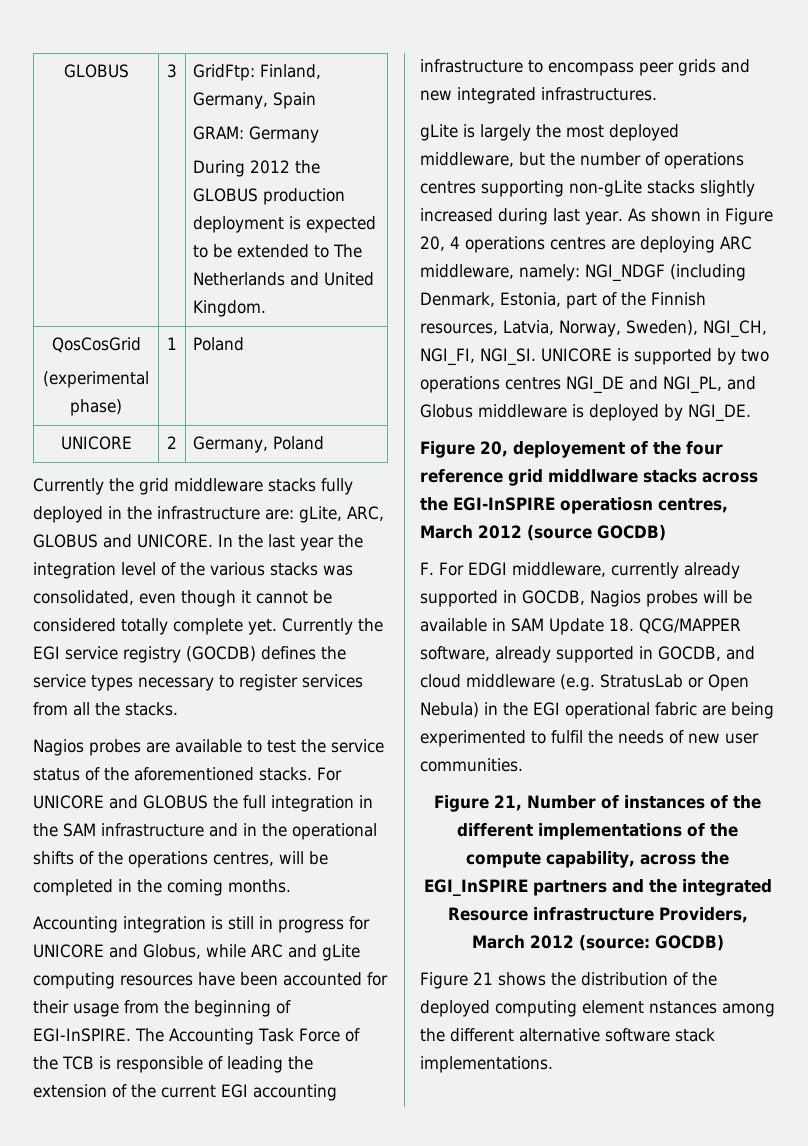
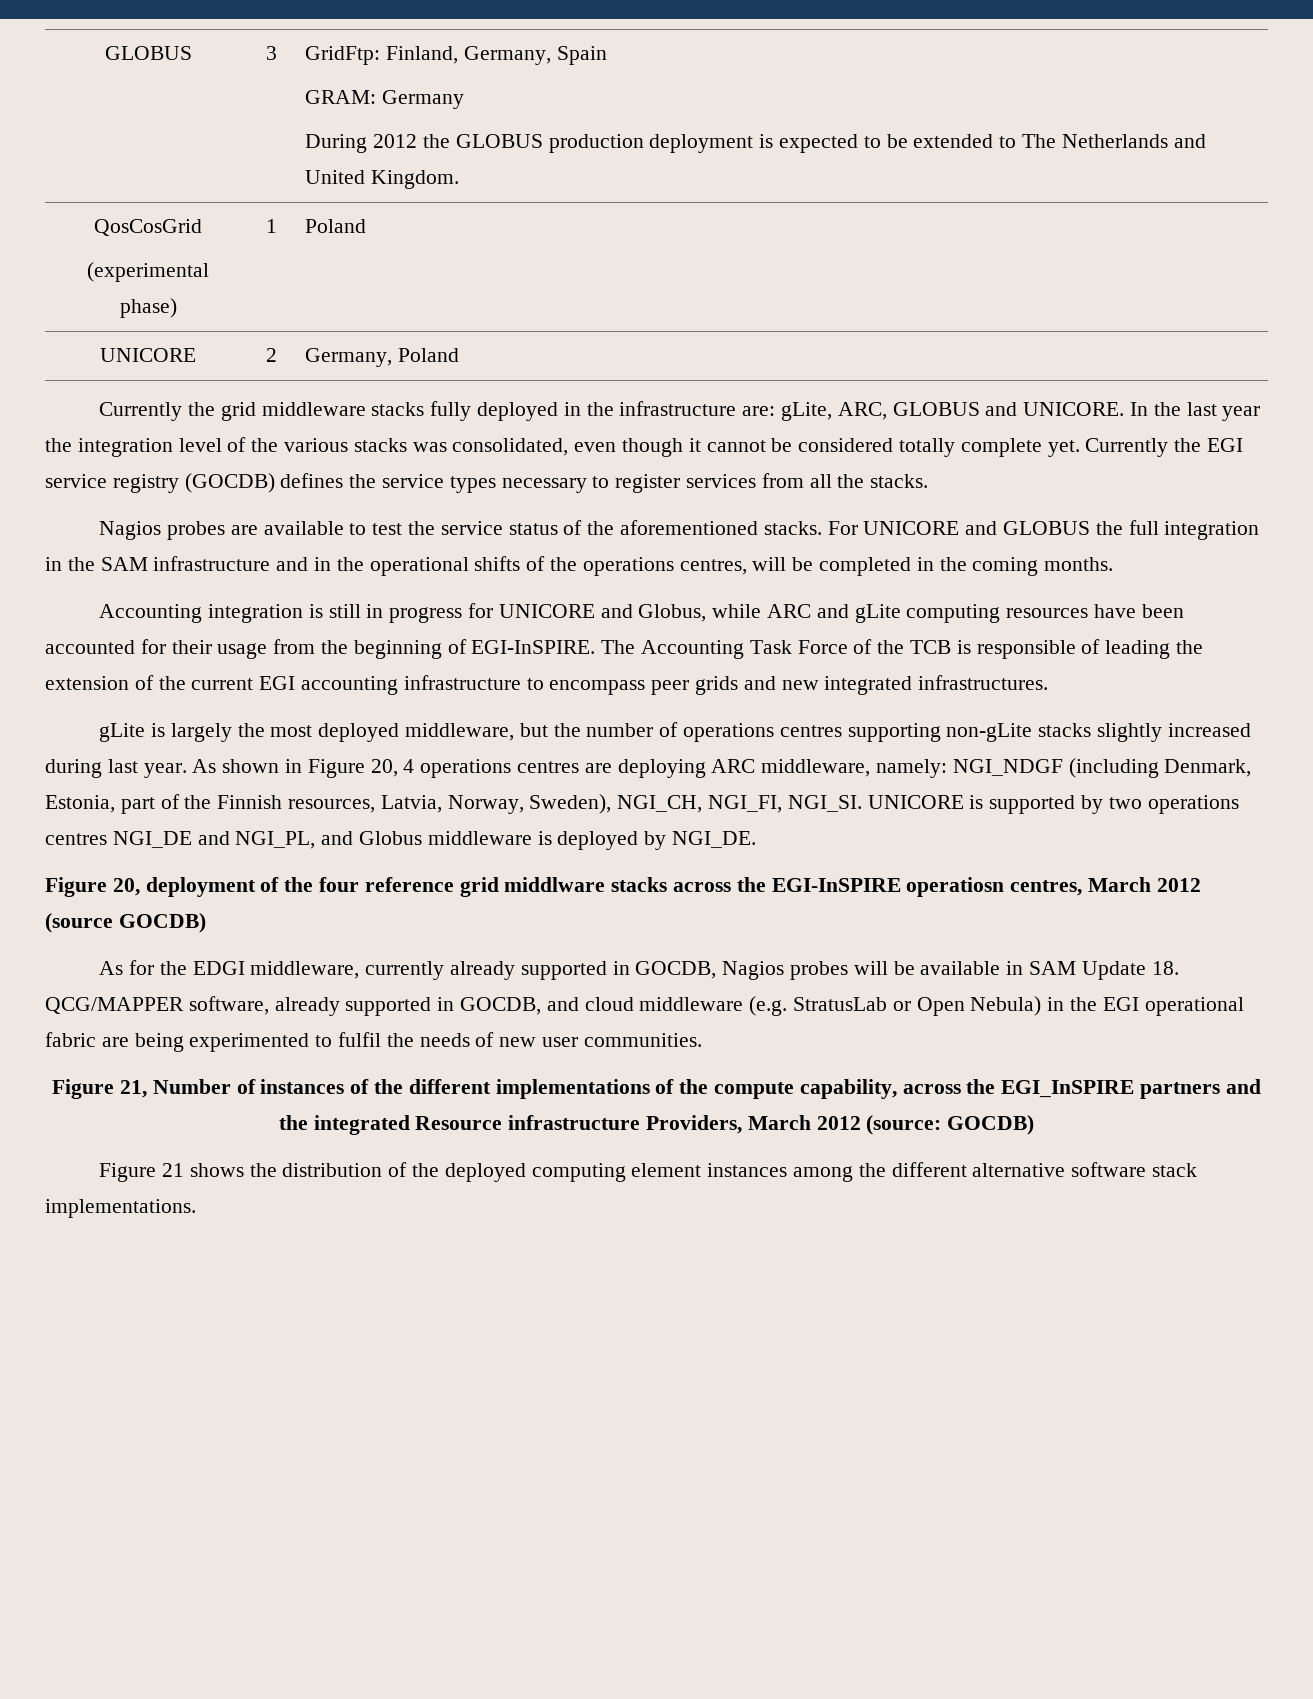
[513,441,625,458] deployement -> [145,877,256,897] deployment
[420,562,464,576] F. For -> [99,960,187,975] As for the
[649,1001,717,1014] nstances -> [707,1163,788,1177] instances

